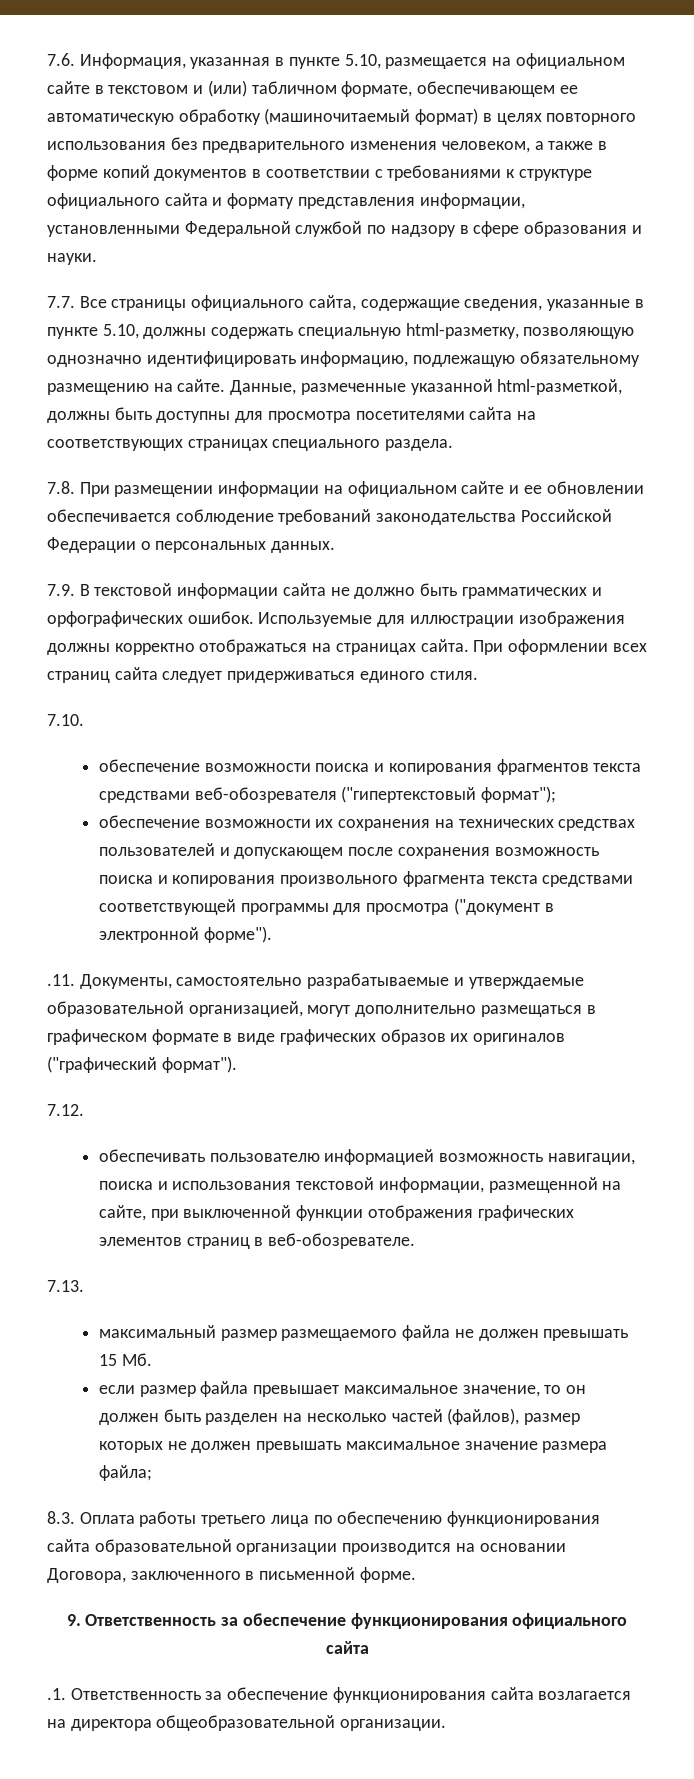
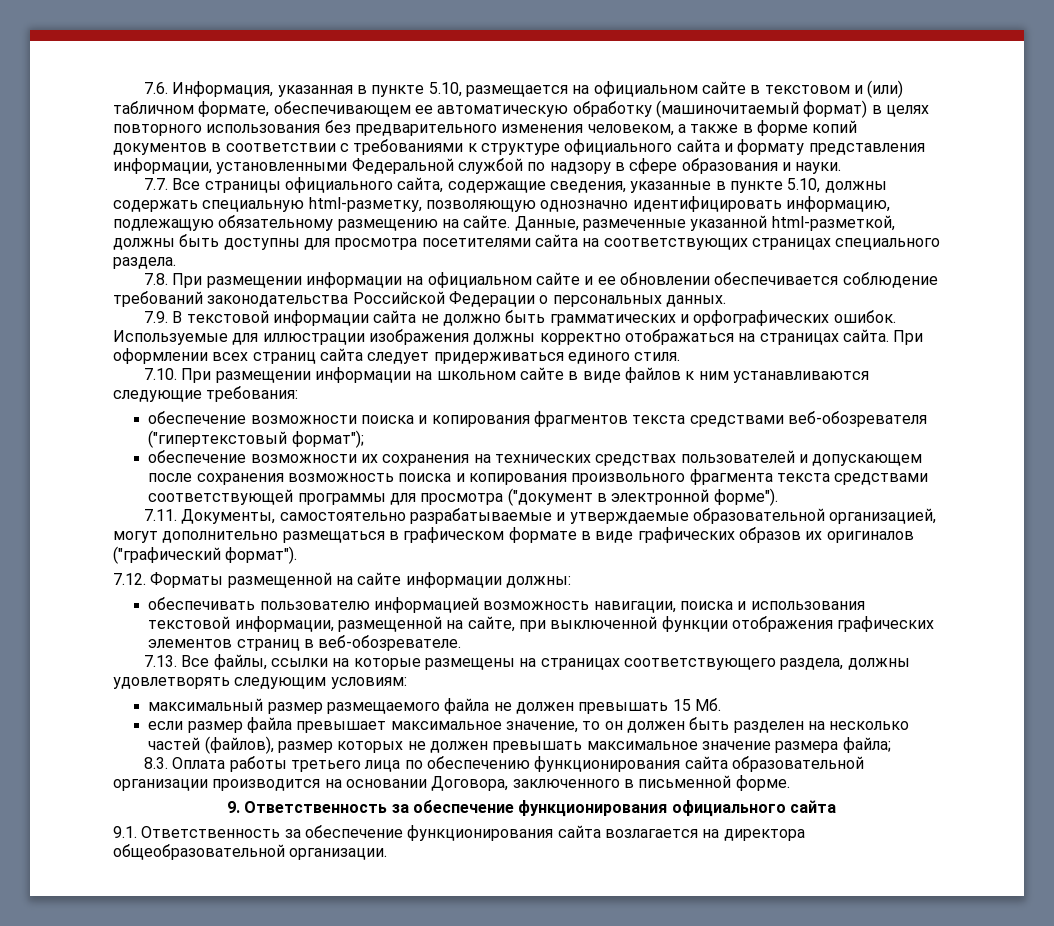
(84, 720) none -> [181,367,869,383] [113,386,299,402] При размещении информации на школьном сайте в виде файлов к ним устанавливаются следующие требования:
[47,974,75,986] .11. -> [144,509,178,521] 7.11.
(84, 1110) none -> [150,572,571,588] Форматы размещенной на сайте информации должны:
(84, 1286) none -> [181,654,910,670] [113,677,407,689] Все файлы, ссылки на которые размещены на страницах соответствующего раздела, должны удовлетворять следующим условиям:
[47,1688,66,1700] .1. -> [113,826,137,838] 9.1.

